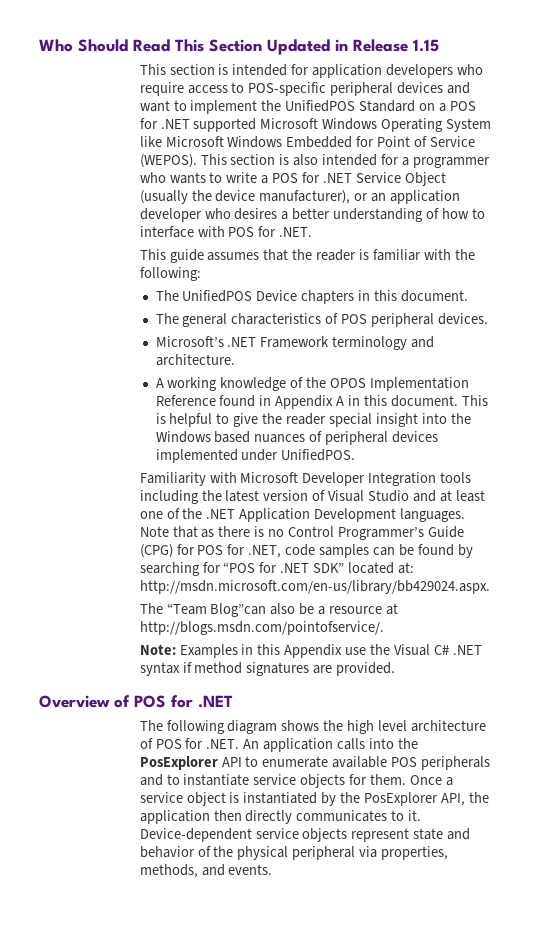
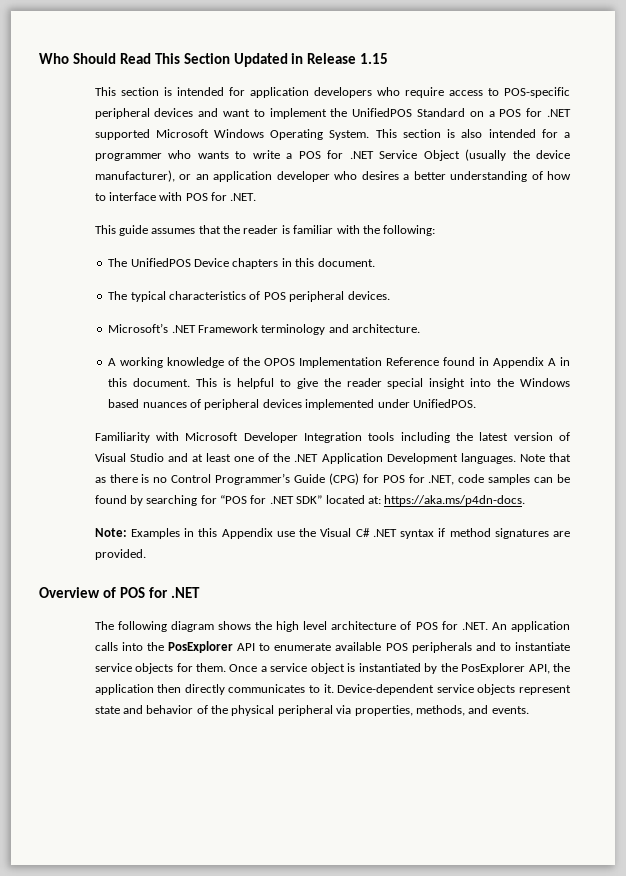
[446,118,492,132] [139,136,476,148] [139,154,197,168] System like Microsoft Windows Embedded for Point of Service (WEPOS). -> [329,130,370,140] System.
[182,313,228,327] general -> [130,291,166,302] typical
[139,580,490,594] [139,603,399,617] [139,621,384,635] http://msdn.microsoft.com/en-us/library/bb429024.aspx. // The “Team Blog”can also be a resource at http://blogs.msdn.com/pointofservice/. -> [384,495,526,506] https://aka.ms/p4dn-docs.

